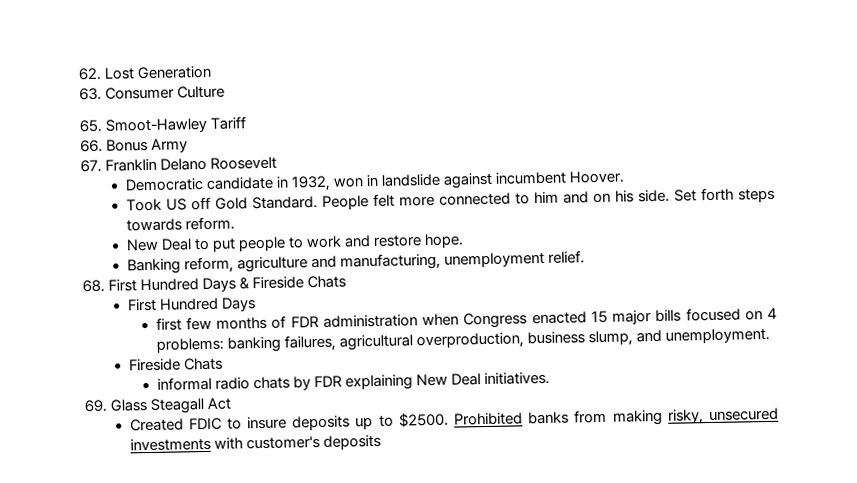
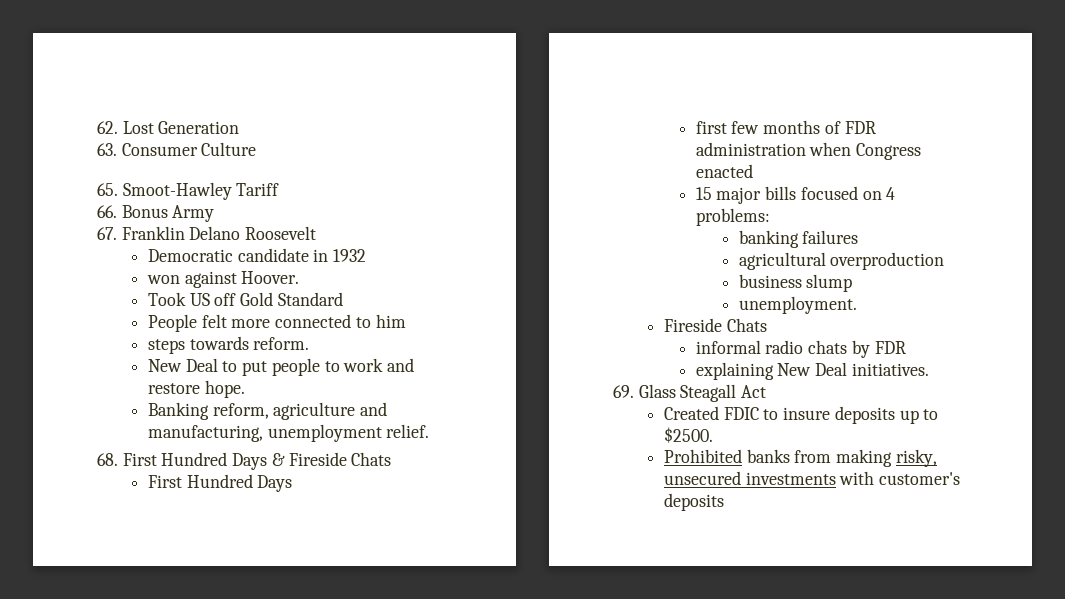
[290,171,566,192] 1932, won in landslide against incumbent -> [333,249,367,262] [146,271,237,288] 1932 // won against
[251,195,318,210] Standard. -> [277,292,343,306] Standard //
[562,187,734,204] and on his side. Set forth -> (406, 321) //
(587, 318) none -> (753, 171) //
[226,329,662,353] banking failures, agricultural overproduction, business slump, and -> [738,230,859,248] [738,252,945,270] [738,274,853,292] // banking failures // agricultural overproduction // business slump //
(342, 381) none -> (906, 347) //
(449, 420) none -> (713, 435) //

